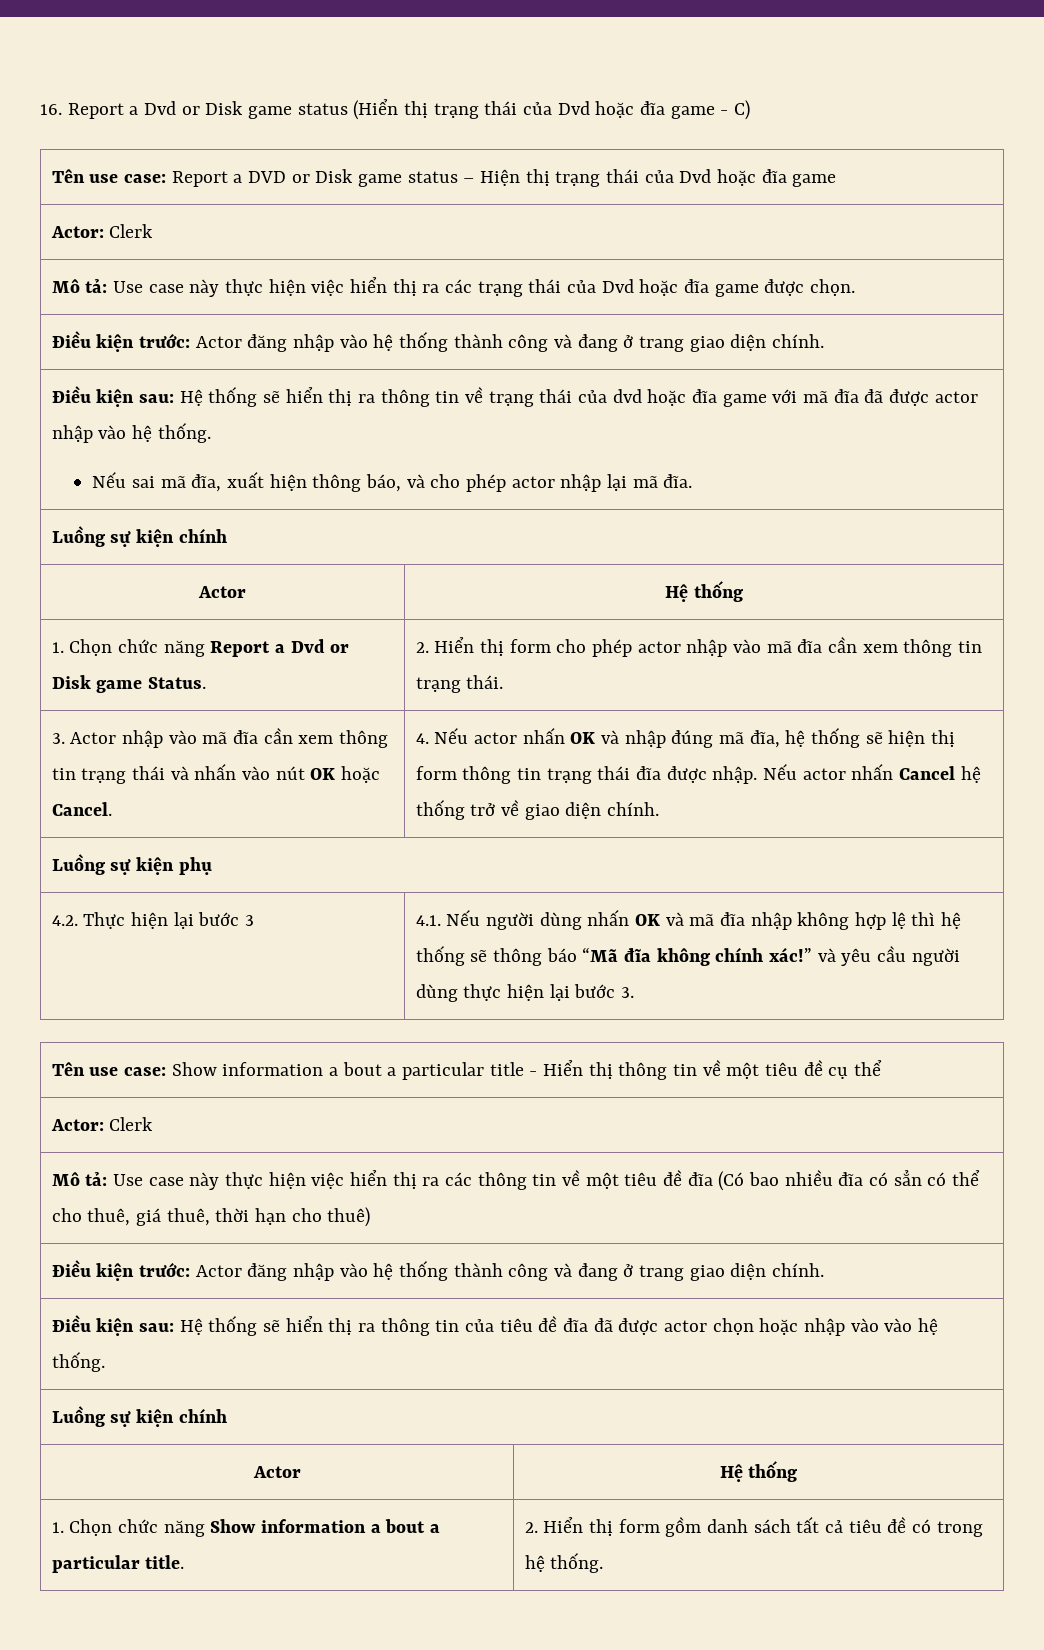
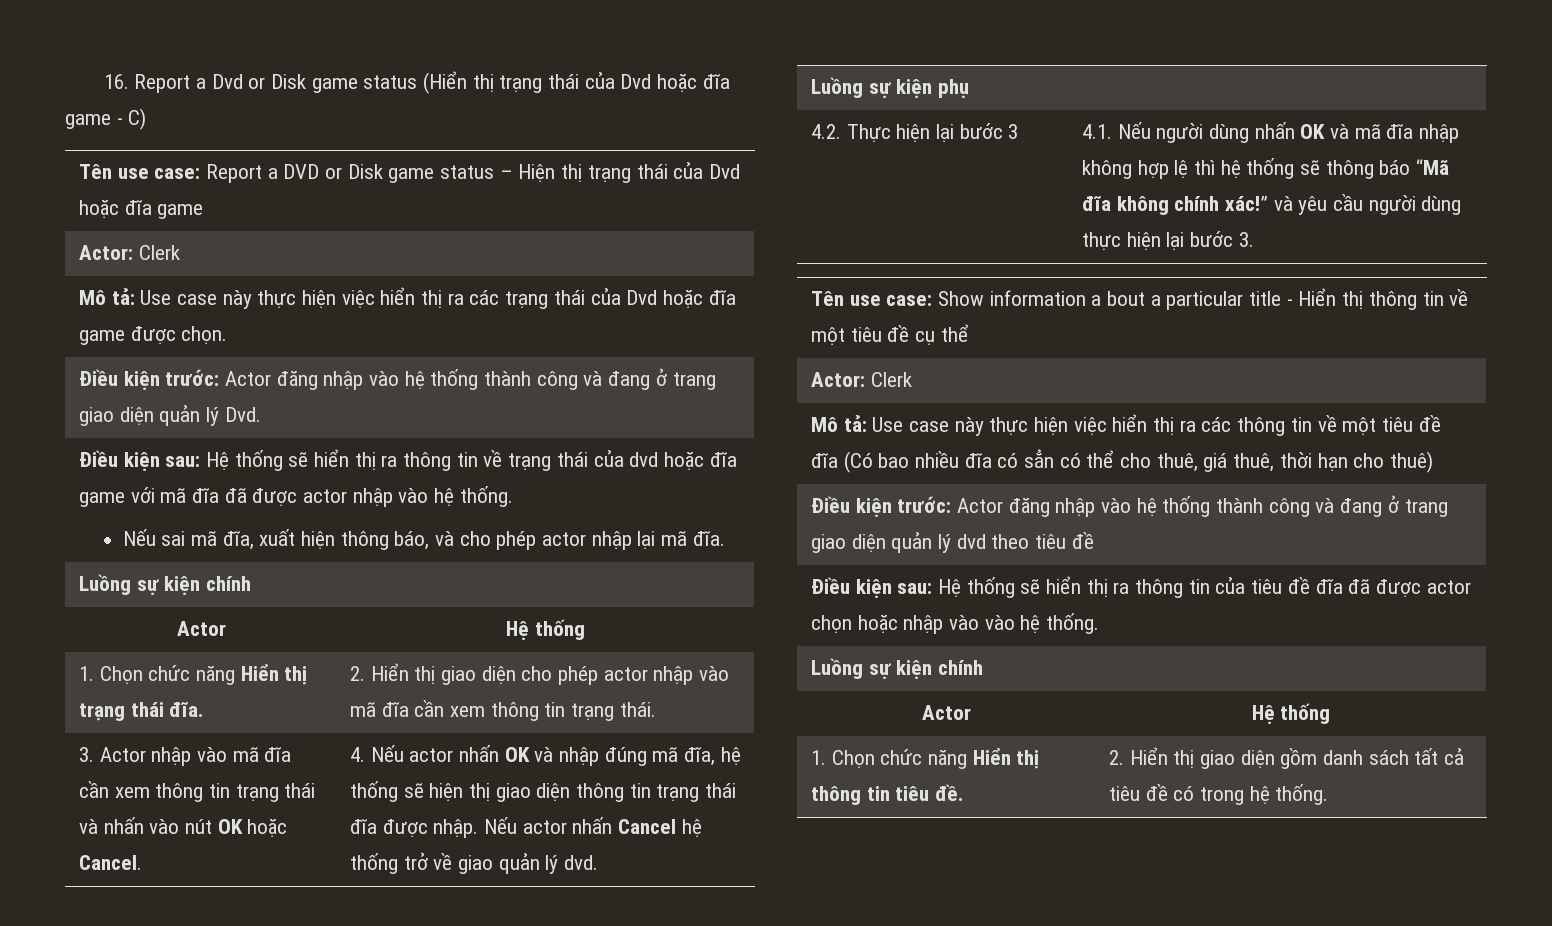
[772,334,825,348] chính. -> [159,405,261,426] quản lý Dvd.
[210,639,350,657] [51,675,206,693] [415,637,551,656] Report a Dvd or Disk game Status. | 2. Hiển thị form -> [240,664,308,685] [79,702,204,721] [350,663,516,685] Hiển thị trạng thái đĩa. | 2. Hiển thị giao diện
[415,766,457,780] form -> [495,783,571,802] giao diện
[565,802,659,819] diện chính. -> [498,853,599,874] quản lý dvd.
[772,1263,825,1277] chính. -> [891,532,1094,553] quản lý dvd theo tiêu đề
[210,1519,440,1533] [51,1555,185,1573] [524,1517,660,1536] Show information a bout a particular title. | 2. Hiển thị form -> [972,748,1040,769] [811,784,964,805] [1109,747,1275,769] Hiển thị thông tin tiêu đề. | 2. Hiển thị giao diện

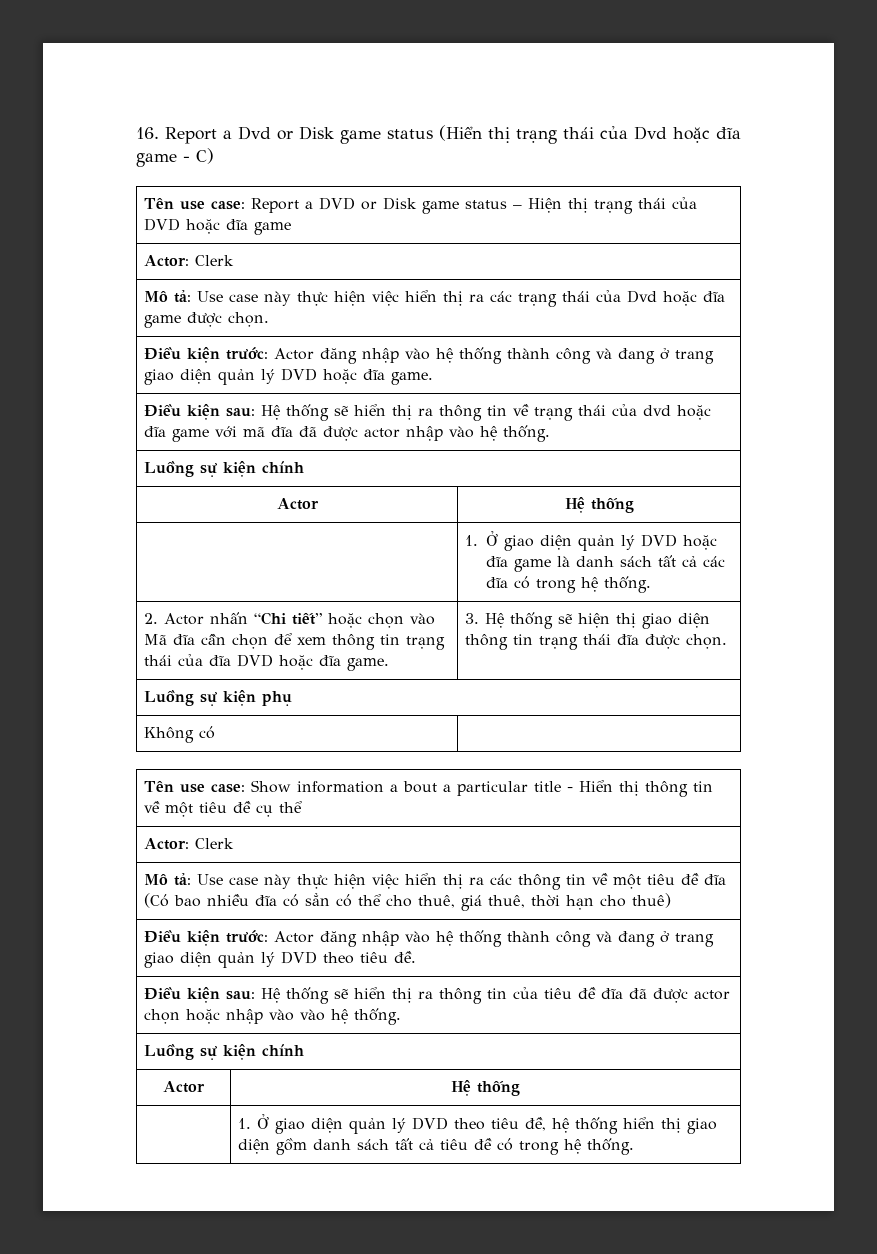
[708,164,740,179] Dvd -> [143,218,180,231] DVD
[224,407,261,422] Dvd. -> [280,368,433,385] DVD hoặc đĩa game.
[122,529,725,550] [79,574,252,595] [176,621,226,636] [506,619,585,640] [79,664,308,685] [79,702,204,721] [350,663,730,685] [350,700,656,721] [79,747,292,766] [79,781,110,798] // Nếu sai mã đĩa, xuất hiện thông báo, và cho phép actor nhập lại mã đĩa. // Luồng sự kiện chính // Actor | Hệ thống // 1. Chọn chức năng Hiển thị trạng thái đĩa. | 2. Hiển thị giao diện cho phép actor nhập vào mã đĩa cần xem thông tin trạng thái. // 3. Actor nhập vào mã đĩa cần -> [143,461,304,477] [276,498,319,510] [564,497,634,513] [464,531,717,551] [485,555,725,572] [485,576,651,593] [143,612,435,628] [143,633,292,649] // Luồng sự kiện chính // Actor | Hệ thống // | 1. Ở giao diện quản lý DVD hoặc đĩa game là danh sách tất cả các đĩa có trong hệ thống. // 2. Actor nhấn “Chi tiết” hoặc chọn vào Mã đĩa cần chọn để
[79,817,288,837] [79,855,143,870] [350,745,741,766] và nhấn vào nút OK hoặc Cancel. | 4. Nếu actor nhấn OK và nhập đúng mã đĩa, hệ -> [177,654,389,671] [464,613,504,628] của đĩa DVD hoặc đĩa game. | 3. Hệ
[433,817,702,838] [350,852,599,874] [811,77,970,98] [811,123,1019,142] [1082,122,1460,143] [1082,158,1450,179] [1082,194,1462,215] [1082,231,1254,250] nhập. Nếu actor nhấn Cancel hệ thống trở về giao quản lý dvd. // Luồng sự kiện phụ // 4.2. Thực hiện lại bước 3 | 4.1. Nếu người dùng nhấn OK và mã đĩa nhập không hợp lệ thì hệ thống sẽ thông báo “Mã đĩa không chính xác!” và yêu cầu người dùng thực hiện lại bước 3. -> [685,634,727,649] [143,690,292,706] [143,726,215,743] chọn. // Luồng sự kiện phụ // Không có |
[956,532,1094,549] dvd theo tiêu đề -> [280,951,416,964] DVD theo tiêu đề.
[811,748,1040,769] [811,784,964,805] [1109,747,1168,765] 1. Chọn chức năng Hiển thị thông tin tiêu đề. | 2. Hiển -> [237,1114,655,1134] | 1. Ở giao diện quản lý DVD theo tiêu đề, hệ thống hiển

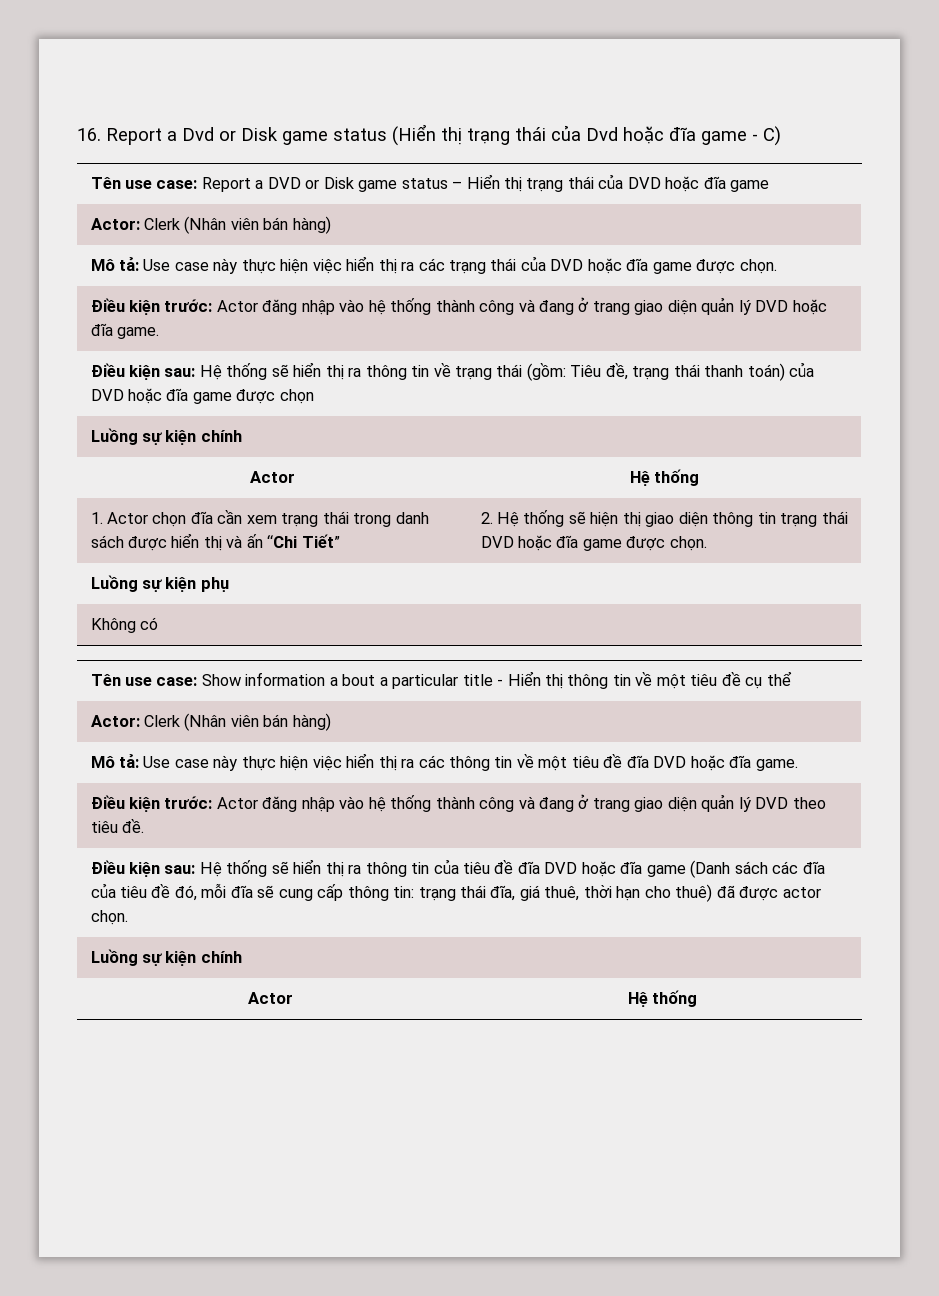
[527,198,562,213] Hiện -> [466,174,500,189] Hiển
(234, 260) none -> [184,216,331,234] (Nhân viên bán hàng)
[626,290,657,303] Dvd -> [550,259,584,271] DVD
[611,404,711,420] [143,425,550,442] [143,461,304,477] [276,498,319,510] [564,497,634,513] [464,531,717,551] [485,555,725,572] [485,576,651,593] [143,612,435,628] [143,633,445,650] [143,654,389,671] [464,613,479,624] của dvd hoặc đĩa game với mã đĩa đã được actor nhập vào hệ thống. // Luồng sự kiện chính // Actor | Hệ thống // | 1. Ở giao diện quản lý DVD hoặc đĩa game là danh sách tất cả các đĩa có trong hệ thống. // 2. Actor nhấn “Chi tiết” hoặc chọn vào Mã đĩa cần chọn để xem thông tin trạng thái của đĩa DVD hoặc đĩa game. | 3. -> [526,362,815,381] [90,388,314,404] [90,428,242,445] [250,471,295,483] [629,469,700,486] [90,510,429,527] [90,533,340,551] [480,512,493,524] (gồm: Tiêu đề, trạng thái thanh toán) của DVD hoặc đĩa game được chọn // Luồng sự kiện chính // Actor | Hệ thống // 1. Actor chọn đĩa cần xem trạng thái trong danh sách được hiển thị và ấn “Chi Tiết” | 2.
[616,634,639,645] đĩa -> [480,535,622,551] DVD hoặc đĩa game
(234, 843) none -> [184,713,331,731] (Nhân viên bán hàng)
[143,893,671,911] (Có bao nhiều đĩa có sẳn có thể cho thuê, giá thuê, thời hạn cho thuê) -> [653,755,798,771] DVD hoặc đĩa game.
[628,988,730,1003] [143,1008,401,1025] [143,1044,304,1060] [163,1081,205,1093] [451,1080,520,1096] [237,1114,717,1134] [237,1138,634,1155] đã được actor chọn hoặc nhập vào vào hệ thống. // Luồng sự kiện chính // Actor | Hệ thống // | 1. Ở giao diện quản lý DVD theo tiêu đề, hệ thống hiển thị giao diện gồm danh sách tất cả tiêu đề có trong hệ thống. -> [544,860,825,878] [90,883,821,902] [90,910,128,925] [90,949,242,966] [248,992,293,1004] [627,990,698,1007] DVD hoặc đĩa game (Danh sách các đĩa của tiêu đề đó, mỗi đĩa sẽ cung cấp thông tin: trạng thái đĩa, giá thuê, thời hạn cho thuê) đã được actor chọn. // Luồng sự kiện chính // Actor | Hệ thống

